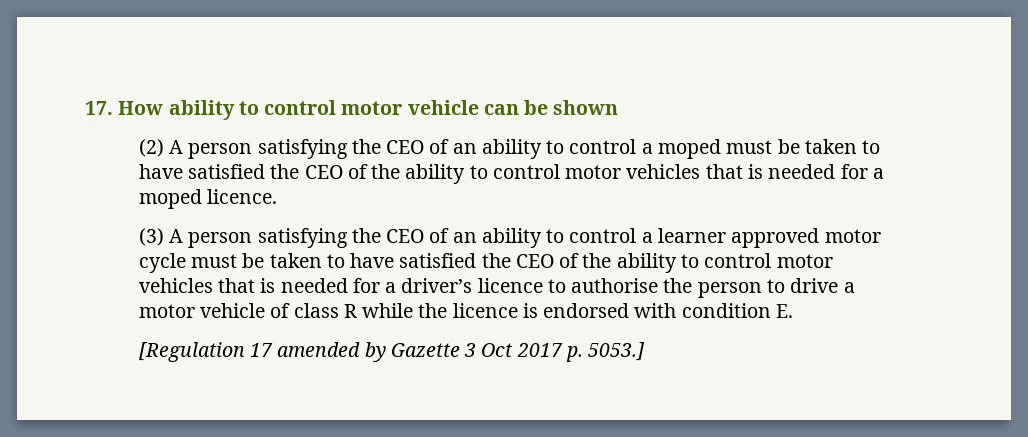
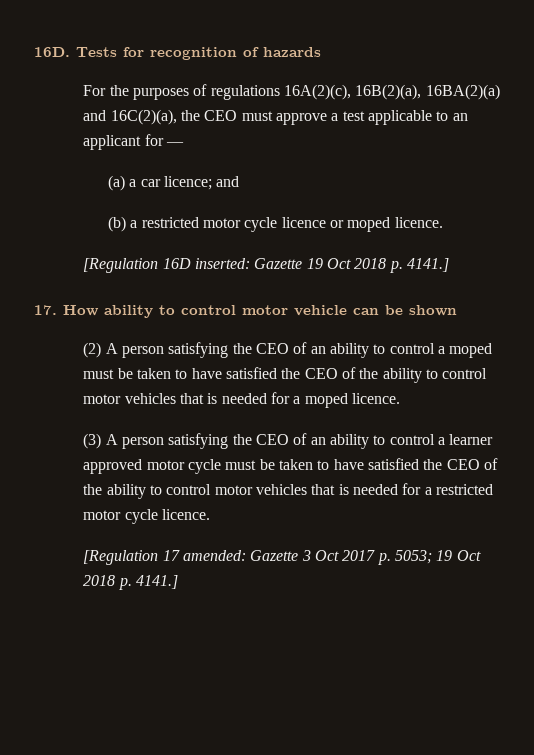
(85, 108) none -> [34,47,321,60] [83,84,500,100] [83,109,468,125] [83,134,185,150] [108,175,240,191] [108,216,443,232] [83,258,449,273] 16D. Tests for recognition of hazards // For the purposes of regulations 16A(2)(c), 16B(2)(a), 16BA(2)(a) and 16C(2)(a), the CEO must approve a test applicable to an applicant for — // (a) a car licence; and // (b) a restricted motor cycle licence or moped licence. // [Regulation 16D inserted: Gazette 19 Oct 2018 p. 4141.] //
[401,278,855,298] [138,303,793,318] driver’s licence to authorise the person to drive a motor vehicle of class R while the licence is endorsed with condition E. -> [435,484,493,495] [83,509,211,524] restricted motor cycle licence.
[277,342,386,362] amended by -> [183,550,247,561] amended:
[588,342,646,361] 5053.] -> [394,550,481,564] [83,575,179,590] 5053; 19 Oct 2018 p. 4141.]

